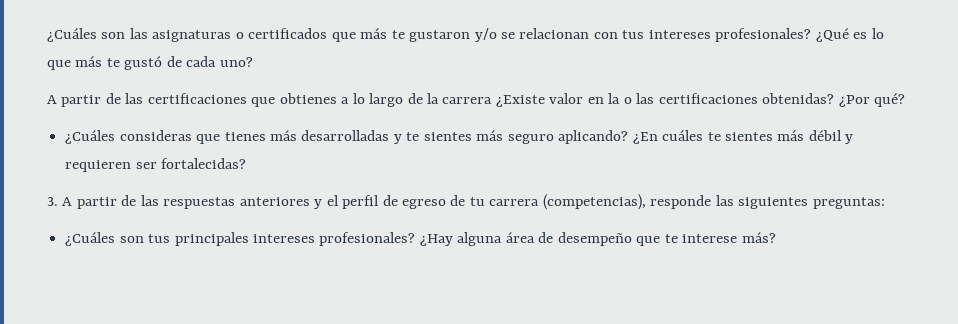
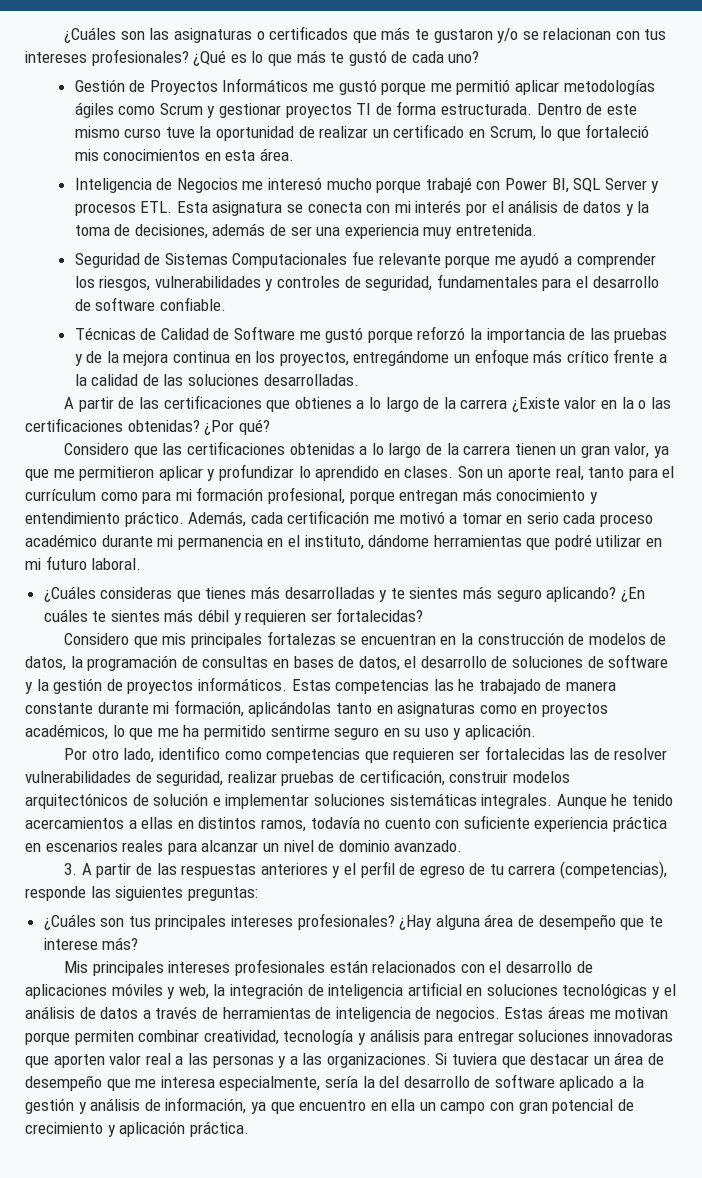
(253, 62) none -> [74,78,655,95] [74,101,637,118] [74,124,650,141] [74,148,294,161] [74,177,660,193] [74,200,650,216] [74,223,537,239] [74,251,656,268] [74,274,659,291] [74,297,226,311] [74,326,668,343] [74,349,667,366] [74,374,359,386] // Gestión de Proyectos Informáticos me gustó porque me permitió aplicar metodologías ágiles como Scrum y gestionar proyectos TI de forma estructurada. Dentro de este mismo curso tuve la oportunidad de realizar un certificado en Scrum, lo que fortaleció mis conocimientos en esta área. // Inteligencia de Negocios me interesó mucho porque trabajé con Power BI, SQL Server y procesos ETL. Esta asignatura se conecta con mi interés por el análisis de datos y la toma de decisiones, además de ser una experiencia muy entretenida. // Seguridad de Sistemas Computacionales fue relevante porque me ayudó a comprender los riesgos, vulnerabilidades y controles de seguridad, fundamentales para el desarrollo de software confiable. // Técnicas de Calidad de Software me gustó porque reforzó la importancia de las pruebas y de la mejora continua en los proyectos, entregándome un enfoque más crítico frente a la calidad de las soluciones desarrolladas.
(906, 100) none -> [64,441,670,458] [25,464,675,481] [25,487,598,504] [25,510,654,527] [25,534,663,550] [25,556,142,570] // Considero que las certificaciones obtenidas a lo largo de la carrera tienen un gran valor, ya que me permitieron aplicar y profundizar lo aprendido en clases. Son un aporte real, tanto para el currículum como para mi formación profesional, porque entregan más conocimiento y entendimiento práctico. Además, cada certificación me motivó a tomar en serio cada proceso académico durante mi permanencia en el instituto, dándome herramientas que podré utilizar en mi futuro laboral.
(247, 163) none -> [64,631,667,648] [25,654,669,671] [25,677,617,694] [25,700,608,717] [25,724,537,740] [64,746,668,763] [25,769,570,786] [25,793,673,809] [25,815,668,832] [25,840,463,855] // Considero que mis principales fortalezas se encuentran en la construcción de modelos de datos, la programación de consultas en bases de datos, el desarrollo de soluciones de software y la gestión de proyectos informáticos. Estas competencias las he trabajado de manera constante durante mi formación, aplicándolas tanto en asignaturas como en proyectos académicos, lo que me ha permitido sentirme seguro en su uso y aplicación. // Por otro lado, identifico como competencias que requieren ser fortalecidas las de resolver vulnerabilidades de seguridad, realizar pruebas de certificación, construir modelos arquitectónicos de solución e implementar soluciones sistemáticas integrales. Aunque he tenido acercamientos a ellas en distintos ramos, todavía no cuento con suficiente experiencia práctica en escenarios reales para alcanzar un nivel de dominio avanzado.
(776, 237) none -> [64,959,593,976] [25,982,676,999] [25,1006,669,1022] [25,1029,673,1045] [25,1052,665,1068] [25,1074,644,1091] [25,1097,634,1114] [25,1121,249,1137] // Mis principales intereses profesionales están relacionados con el desarrollo de aplicaciones móviles y web, la integración de inteligencia artificial en soluciones tecnológicas y el análisis de datos a través de herramientas de inteligencia de negocios. Estas áreas me motivan porque permiten combinar creatividad, tecnología y análisis para entregar soluciones innovadoras que aporten valor real a las personas y a las organizaciones. Si tuviera que destacar un área de desempeño que me interesa especialmente, sería la del desarrollo de software aplicado a la gestión y análisis de información, ya que encuentro en ella un campo con gran potencial de crecimiento y aplicación práctica.

